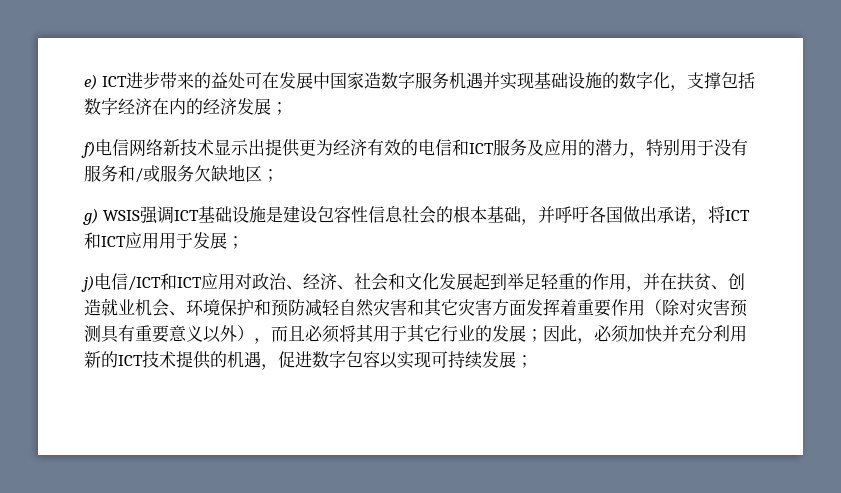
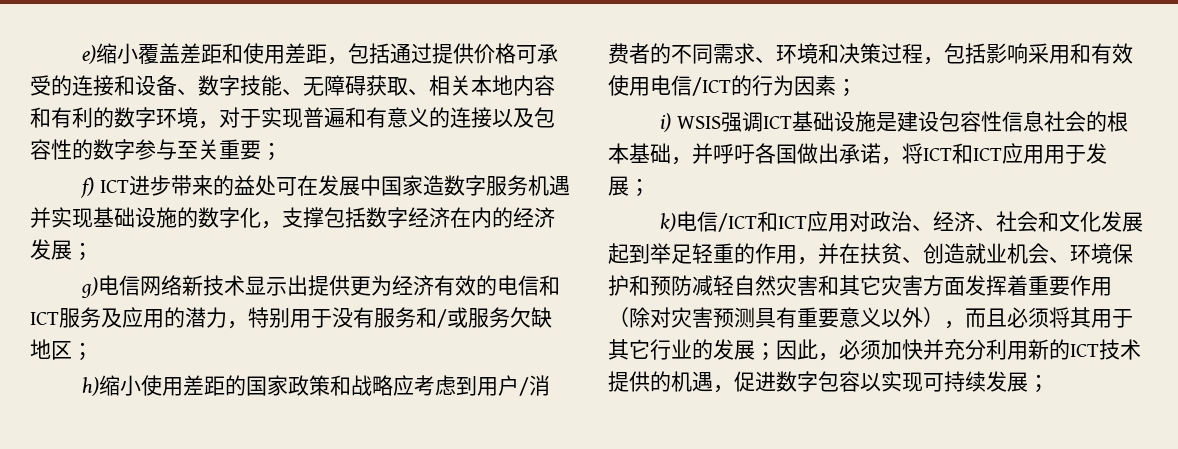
(97, 82) none -> [96,43,559,65] [30,75,555,96] [30,107,555,129] [30,139,282,161] [80,177,95,198] 缩小覆盖差距和使用差距，包括通过提供价格可承受的连接和设备、数字技能、无障碍获取、相关本地内容和有利的数字环境，对于实现普遍和有意义的连接以及包容性的数字参与至关重要； // f)
[81,141,95,158] f) -> [81,277,99,298] g)
[83,208,98,225] g) -> [82,375,551,396] [608,43,1133,65] [608,75,857,97] [660,113,672,132] h)缩小使用差距的国家政策和战略应考虑到用户/消费者的不同需求、环境和决策过程，包括影响采用和有效使用电信/ICT的行为因素； // i)
[81,275,94,292] j) -> [660,213,677,232] k)

